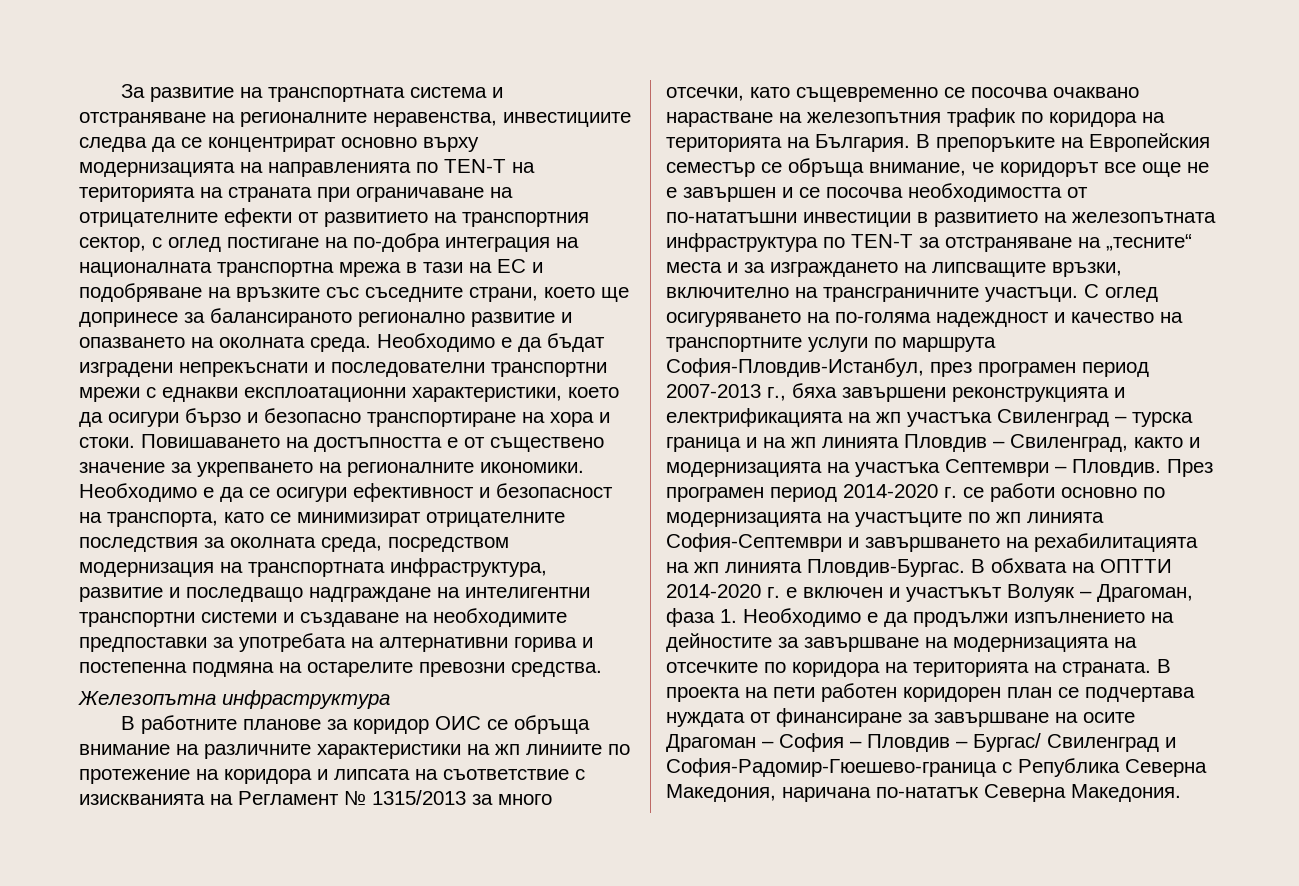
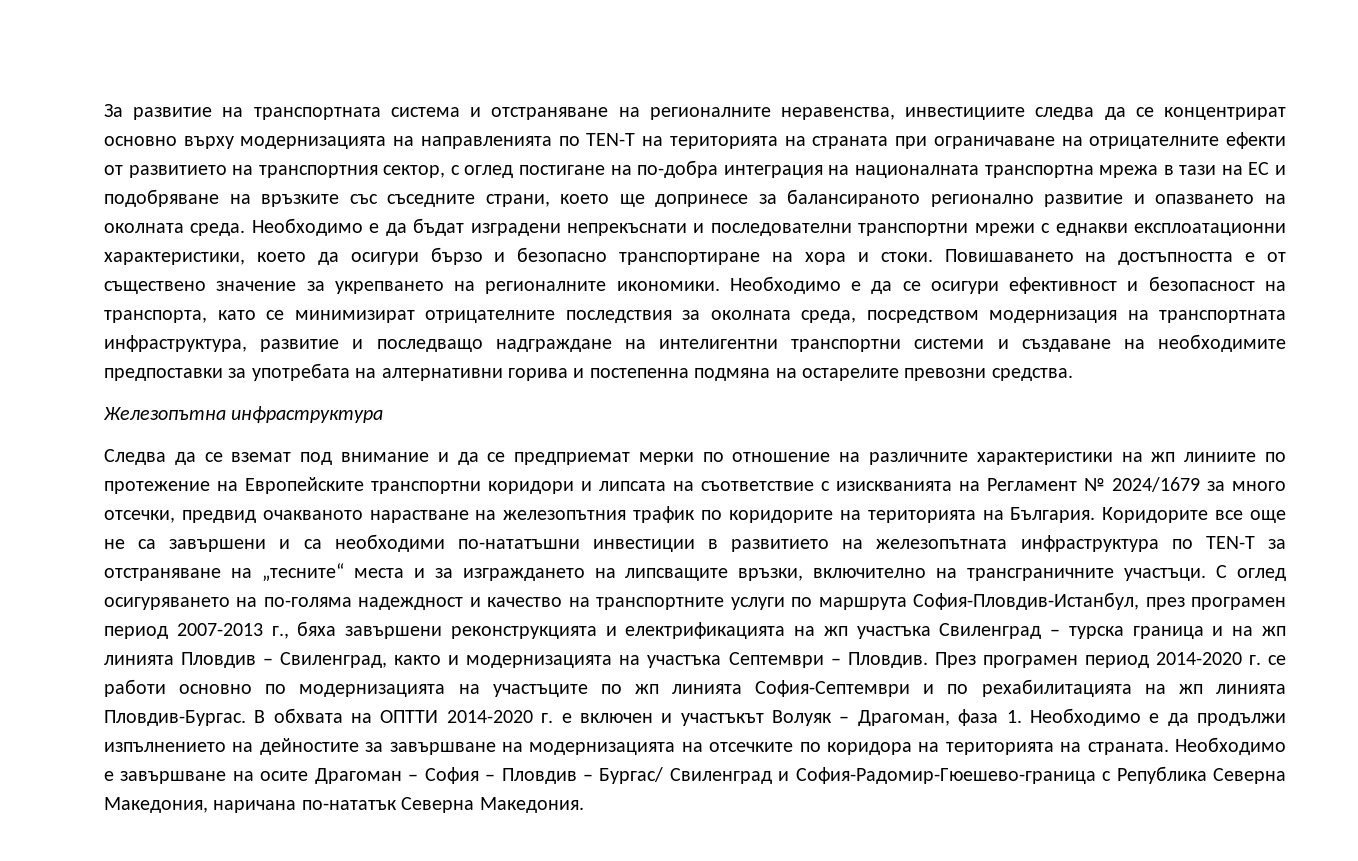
[120,715,590,734] [79,744,170,755] В работните планове за коридор ОИС се обръща внимание -> [104,449,831,465] Следва да се вземат под внимание и да се предприемат мерки по отношение
[224,769,312,784] коридора -> [245,477,574,494] Европейските транспортни коридори
[372,790,466,805] 1315/2013 -> [1112,477,1200,492] 2024/1679
[750,87,1139,102] като същевременно се посочва очаквано -> [181,510,363,523] предвид очакваното
[1049,112,1137,127] коридора -> [728,510,833,523] коридорите
[916,133,1210,152] [666,158,1209,177] [666,183,1088,202] В препоръките на Европейския семестър се обръща внимание, че коридорът все още не е завършен и се посочва необходимостта от -> [1102,507,1286,523] [104,534,445,552] Коридорите все още не са завършени и са необходими
[865,537,1029,552] завършването на -> [947,684,969,694] по
[1157,659,1171,673] [666,683,1195,702] [666,708,929,727] В проекта на пети работен коридорен план се подчертава нуждата от финансиране за -> [1174,737,1286,755] [104,771,114,781] Необходимо е

